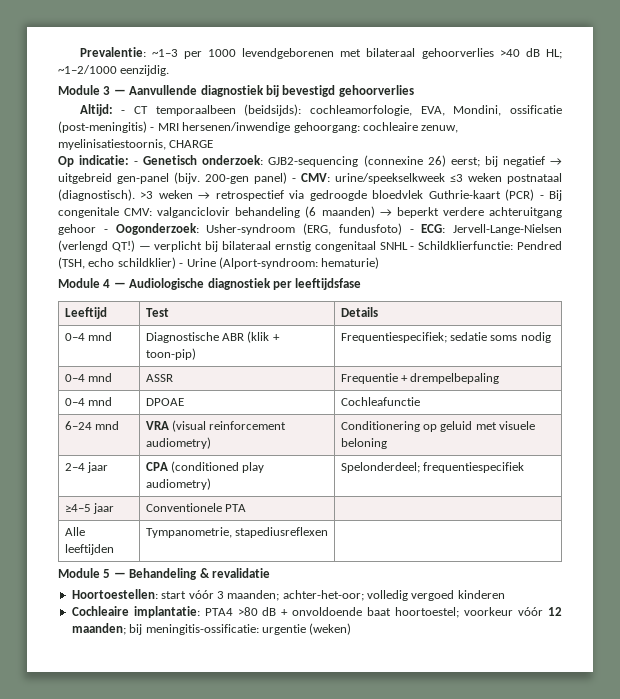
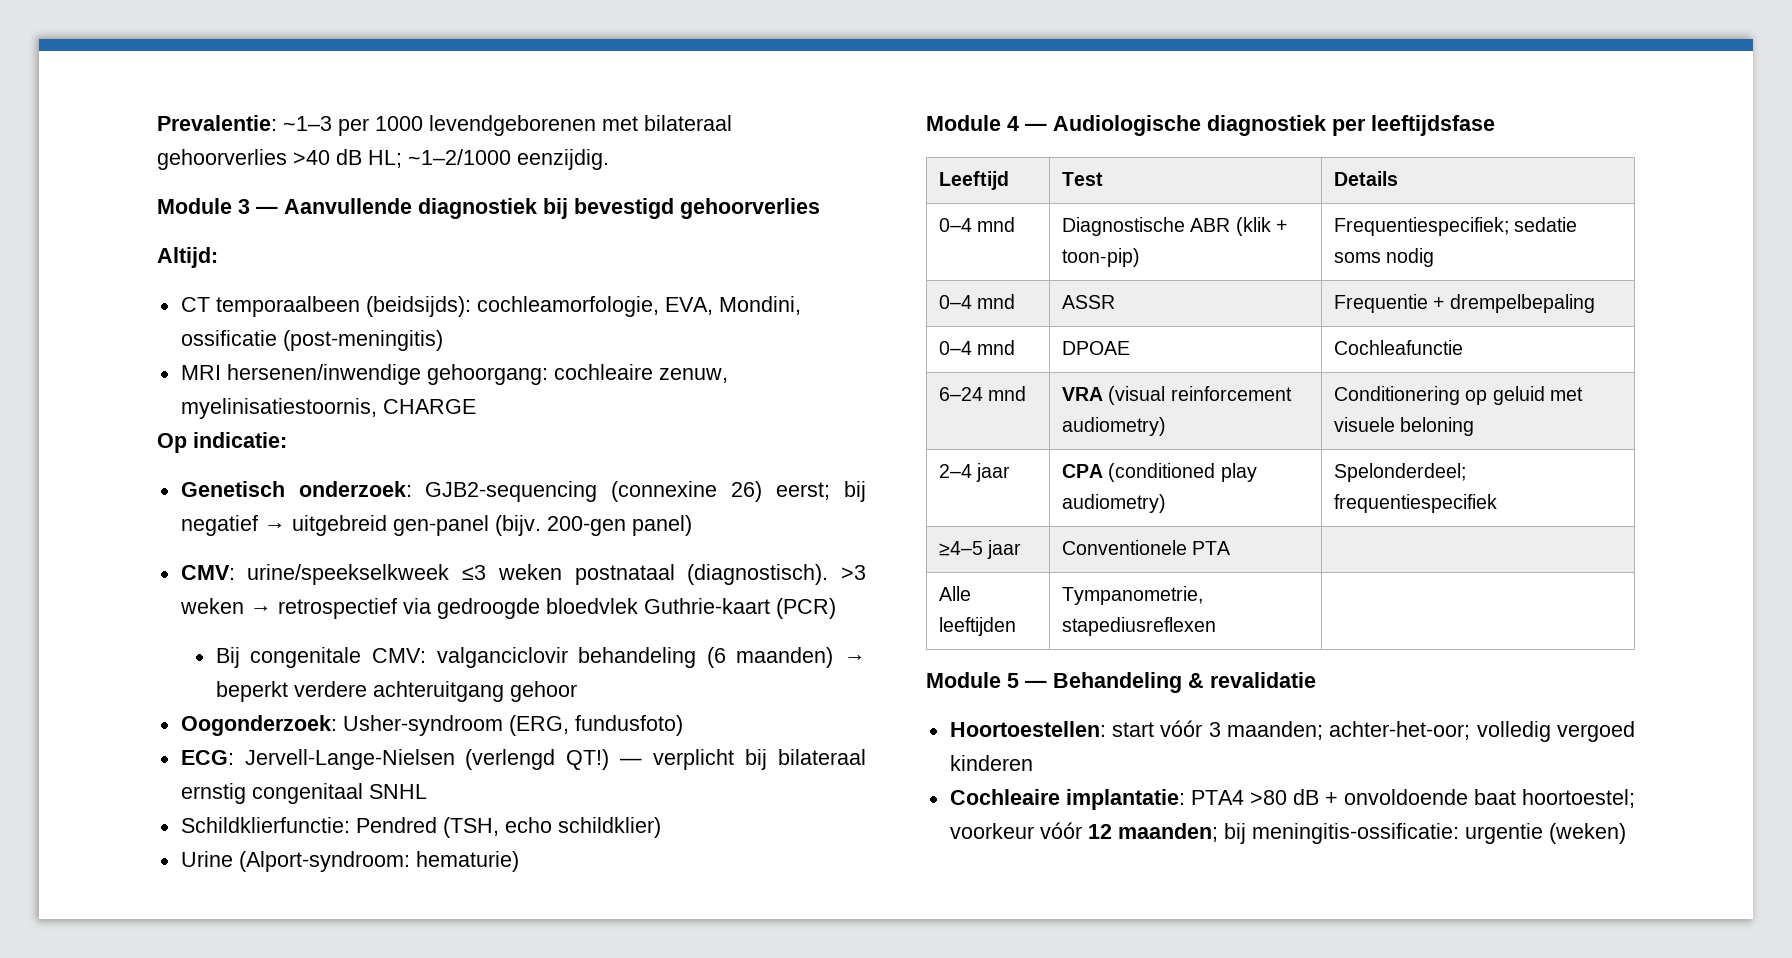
[121,110,126,114] - -> (218, 257) //
[150,127,155,131] - -> (443, 340) //
[134,161,139,165] - -> (287, 440) //
[292,178,296,182] - -> (692, 525) //
[539,195,544,199] - -> (836, 608) //
[103,229,108,233] - -> (577, 691) //
[409,229,414,233] - -> (683, 725) //
[410,246,415,250] - -> (427, 791) //
[179,263,184,267] - -> (661, 827) //

